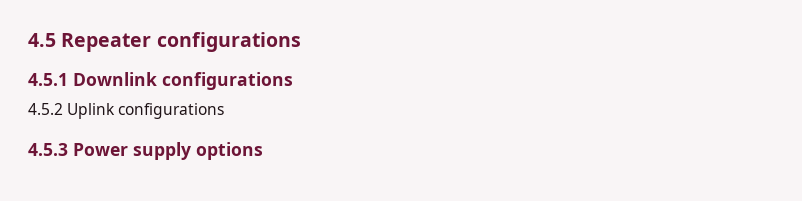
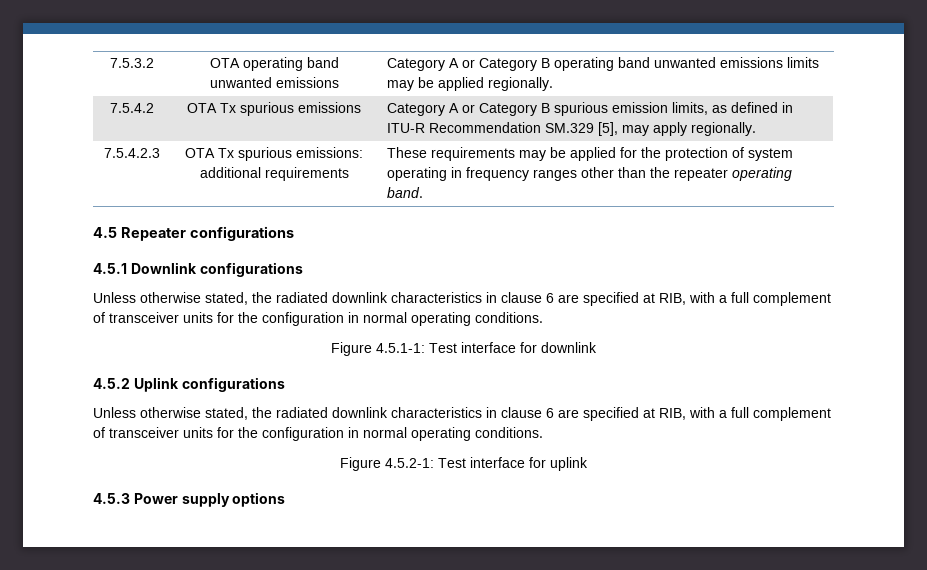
(28, 40) none -> [110,58,154,68] [209,57,339,71] [209,77,339,88] [387,57,820,71] [387,77,554,91] [110,103,154,113] [187,102,361,116] [387,102,794,116] [387,122,757,136] [104,148,160,158] [185,147,363,161] [199,167,349,181] [387,147,794,161] [387,167,793,181] [387,187,424,198] 7.5.3.2 | OTA operating band unwanted emissions | Category A or Category B operating band unwanted emissions limits may be applied regionally. // 7.5.4.2 | OTA Tx spurious emissions | Category A or Category B spurious emission limits, as defined in ITU-R Recommendation SM.329 [5], may apply regionally. // 7.5.4.2.3 | OTA Tx spurious emissions: additional requirements | These requirements may be applied for the protection of system operating in frequency ranges other than the repeater operating band. //
[28,103,225,119] 4.5.2 Uplink configurations -> [93,292,831,306] [93,312,543,326] [331,342,597,356] [93,377,285,392] [93,407,831,421] [93,427,543,441] [340,457,588,471] Unless otherwise stated, the radiated downlink characteristics in clause 6 are specified at RIB, with a full complement of transceiver units for the configuration in normal operating conditions. // Figure 4.5.1-1: Test interface for downlink // 4.5.2 Uplink configurations // Unless otherwise stated, the radiated downlink characteristics in clause 6 are specified at RIB, with a full complement of transceiver units for the configuration in normal operating conditions. // Figure 4.5.2-1: Test interface for uplink

